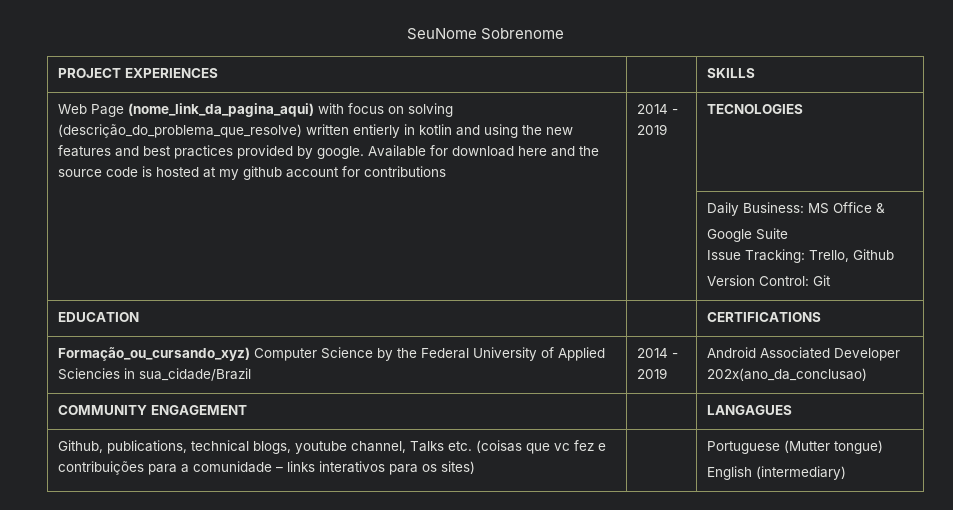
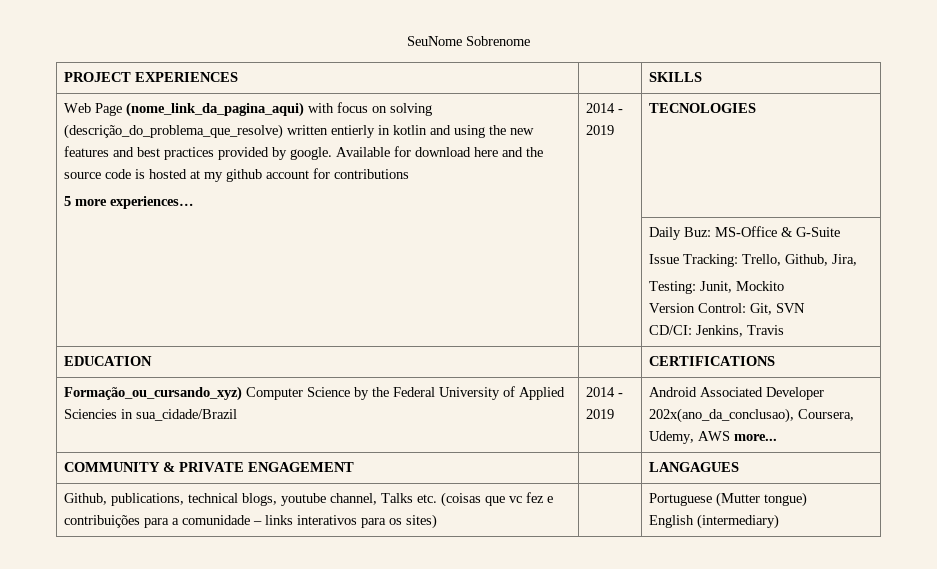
(447, 171) none -> [64,196,195,209] // 5 more experiences…
[743,202,886,214] [707,228,789,242] Business: MS Office & // Google Suite -> [684,226,841,237] Buz: MS-Office & G-Suite
[853,249,895,260] [707,275,832,286] Github // Version Control: Git -> [785,254,858,266] [649,281,785,294] [649,303,806,315] [649,325,785,337] Github, Jira, // Testing: Junit, Mockito // Version Control: Git, SVN // CD/CI: Jenkins, Travis
[707,368,868,381] 202x(ano_da_conclusao) -> [649,408,855,423] [649,431,778,444] 202x(ano_da_conclusao), Coursera, Udemy, AWS more...
(148, 410) none -> [163,462,245,472] & PRIVATE

